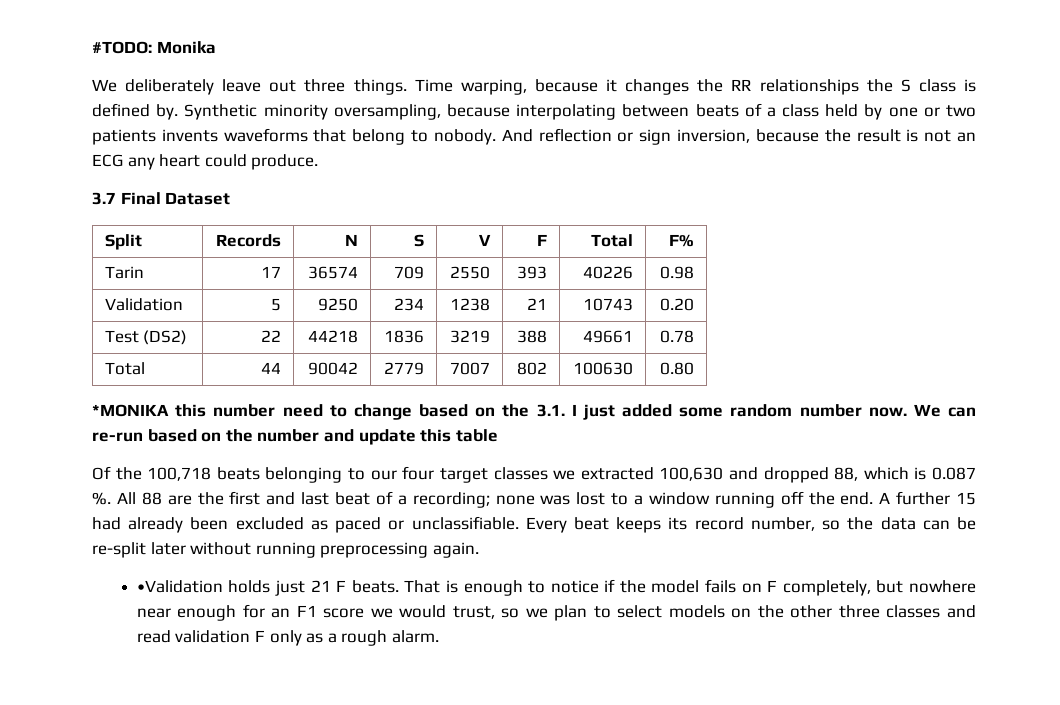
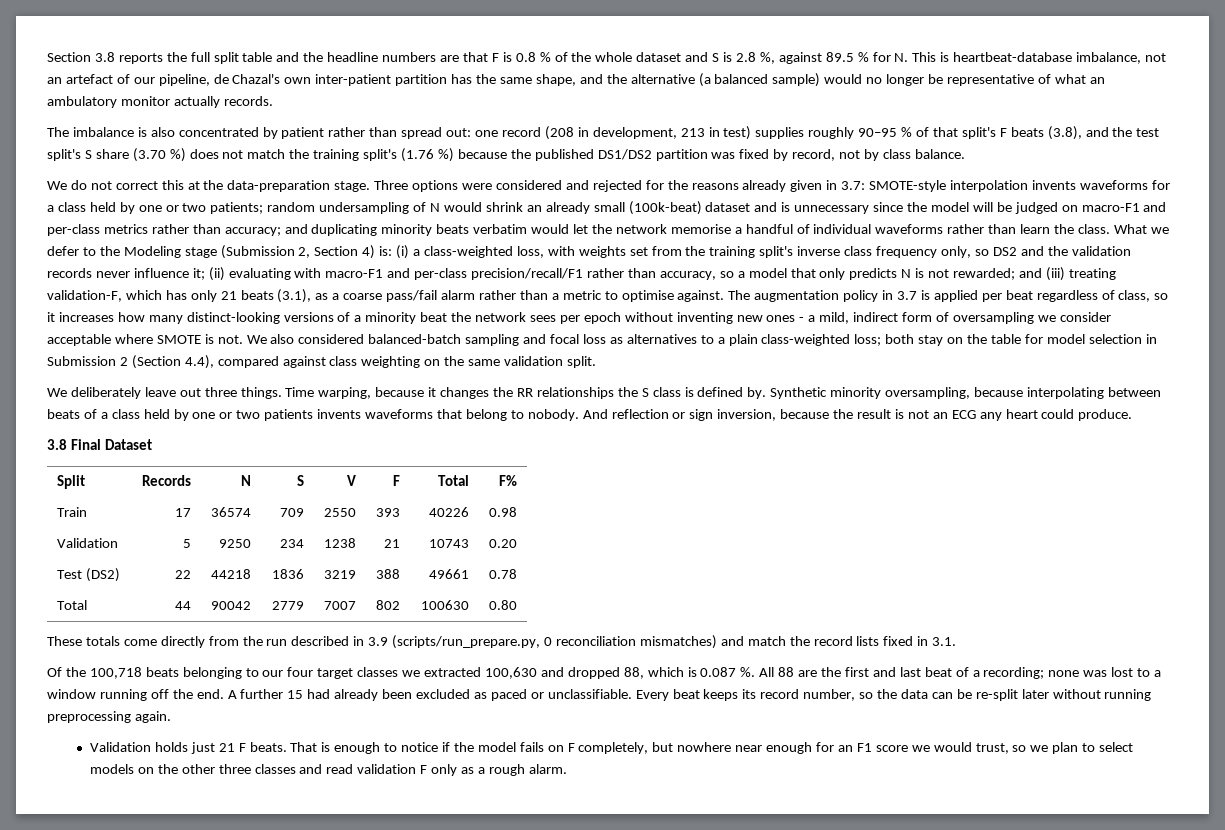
[92,41,216,54] #TODO: Monika -> [47,52,1167,64] [47,73,1105,87] [47,96,273,108] [47,126,1160,140] [47,148,965,162] [47,180,1170,192] [47,201,1167,215] [47,224,1169,236] [47,245,1131,259] [47,267,1116,281] [47,289,1169,303] [47,312,1111,324] [47,334,1157,346] [47,355,596,369] Section 3.8 reports the full split table and the headline numbers are that F is 0.8 % of the whole dataset and S is 2.8 %, against 89.5 % for N. This is heartbeat-database imbalance, not an artefact of our pipeline, de Chazal's own inter-patient partition has the same shape, and the alternative (a balanced sample) would no longer be representative of what an ambulatory monitor actually records. // The imbalance is also concentrated by patient rather than spread out: one record (208 in development, 213 in test) supplies roughly 90–95 % of that split's F beats (3.8), and the test split's S share (3.70 %) does not match the training split's (1.76 %) because the published DS1/DS2 partition was fixed by record, not by class balance. // We do not correct this at the data-preparation stage. Three options were considered and rejected for the reasons already given in 3.7: SMOTE-style interpolation invents waveforms for a class held by one or two patients; random undersampling of N would shrink an already small (100k-beat) dataset and is unnecessary since the model will be judged on macro-F1 and per-class metrics rather than accuracy; and duplicating minority beats verbatim would let the network memorise a handful of individual waveforms rather than learn the class. What we defer to the Modeling stage (Submission 2, Section 4) is: (i) a class-weighted loss, with weights set from the training split's inverse class frequency only, so DS2 and the validation records never influence it; (ii) evaluating with macro-F1 and per-class precision/recall/F1 rather than accuracy, so a model that only predicts N is not rewarded; and (iii) treating validation-F, which has only 21 beats (3.1), as a coarse pass/fail alarm rather than a metric to optimise against. The augmentation policy in 3.7 is applied per beat regardless of class, so it increases how many distinct-looking versions of a minority beat the network sees per epoch without inventing new ones - a mild, indirect form of oversampling we consider acceptable where SMOTE is not. We also considered balanced-batch sampling and focal loss as alternatives to a plain class-weighted loss; both stay on the table for model selection in Submission 2 (Section 4.4), compared against class weighting on the same validation split.
[92,192,116,205] 3.7 -> [47,439,67,450] 3.8
[104,266,144,279] Tarin -> [56,507,87,517] Train
[92,404,976,420] [92,429,498,445] *MONIKA this number need to change based on the 3.1. I just added some random number now. We can re-run based on the number and update this table -> [47,635,957,649] These totals come directly from the run described in 3.9 (scripts/run_prepare.py, 0 reconciliation mismatches) and match the record lists fixed in 3.1.
[136,580,223,593] •Validation -> [89,742,151,752] Validation

